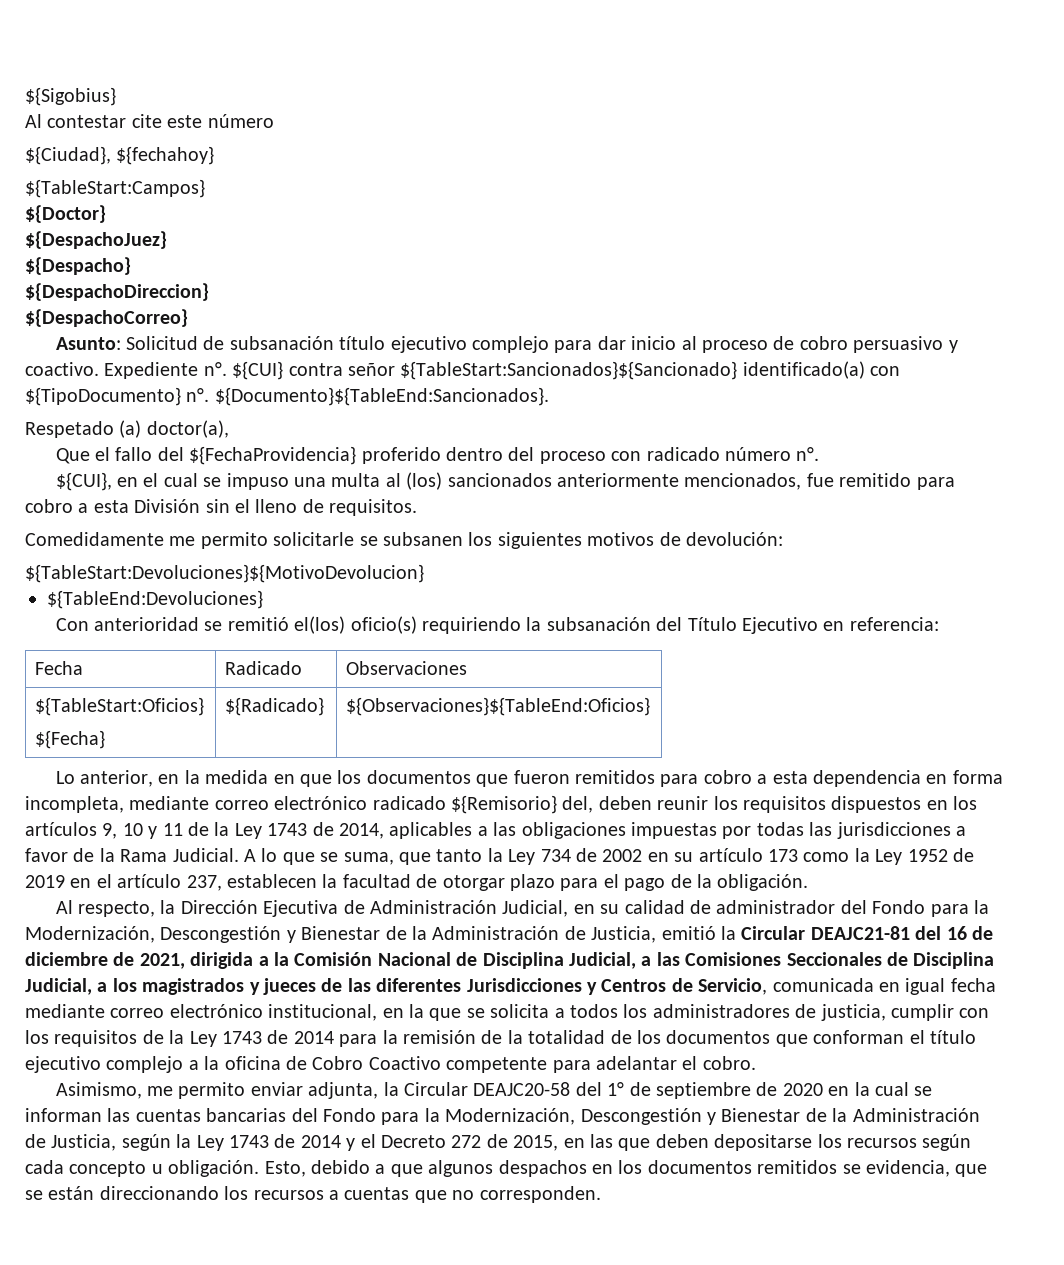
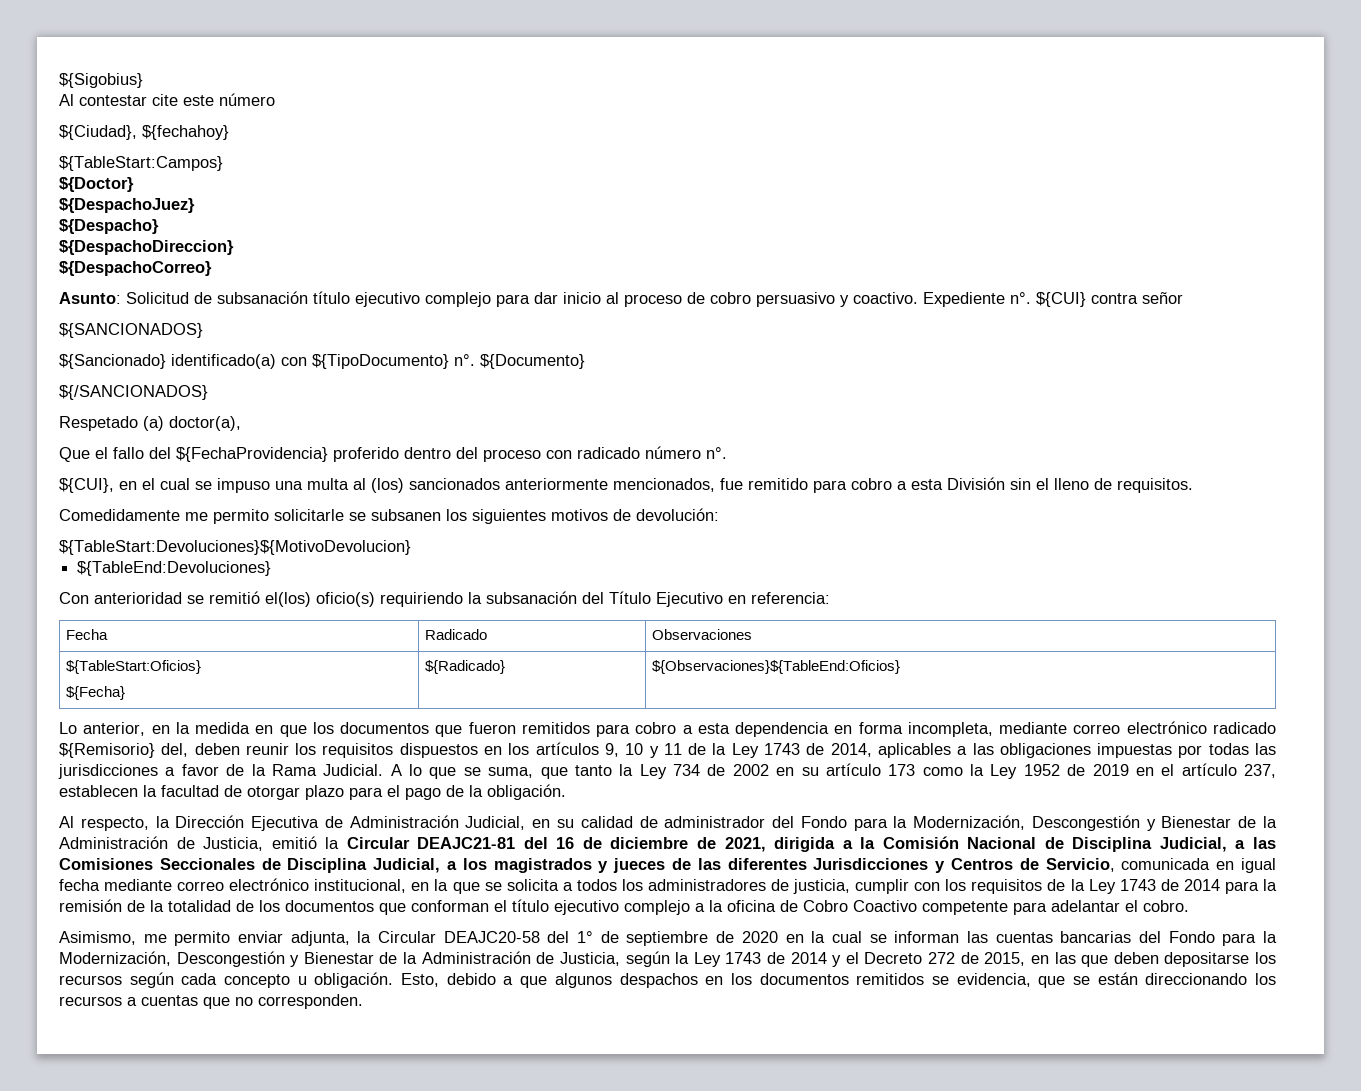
[400,361,738,380] ${TableStart:Sancionados}${Sancionado} -> [59,323,203,338] [59,354,166,369] // ${SANCIONADOS} // ${Sancionado}
[214,387,549,406] ${Documento}${TableEnd:Sancionados}. -> [480,354,585,369] [59,385,208,400] ${Documento} // ${/SANCIONADOS}

